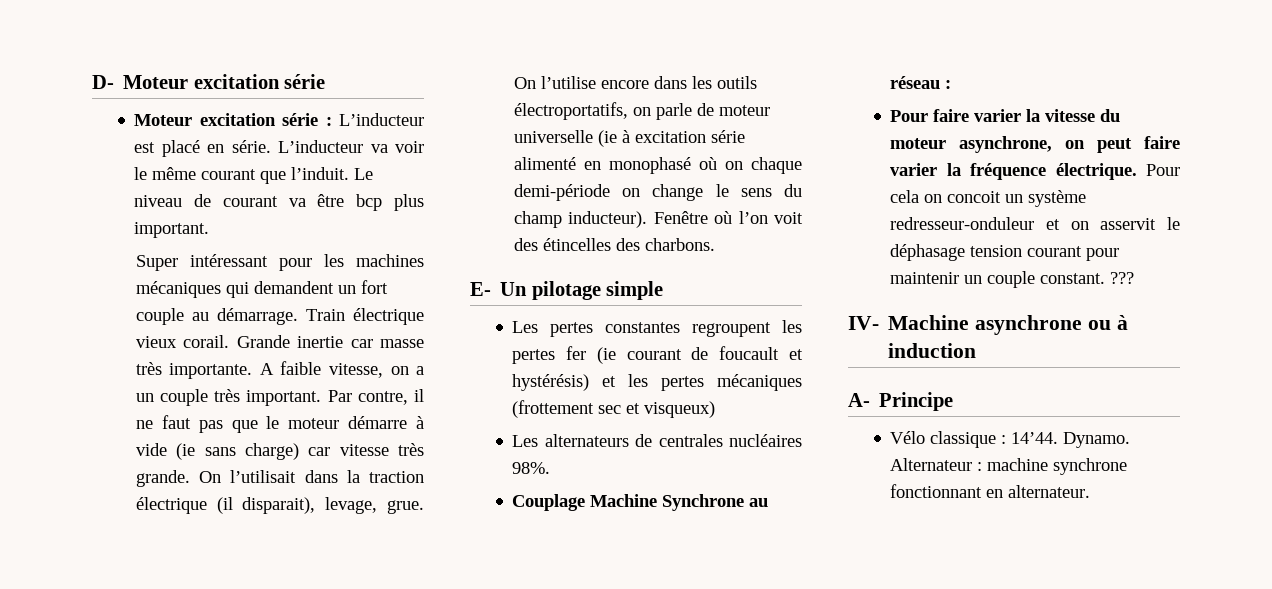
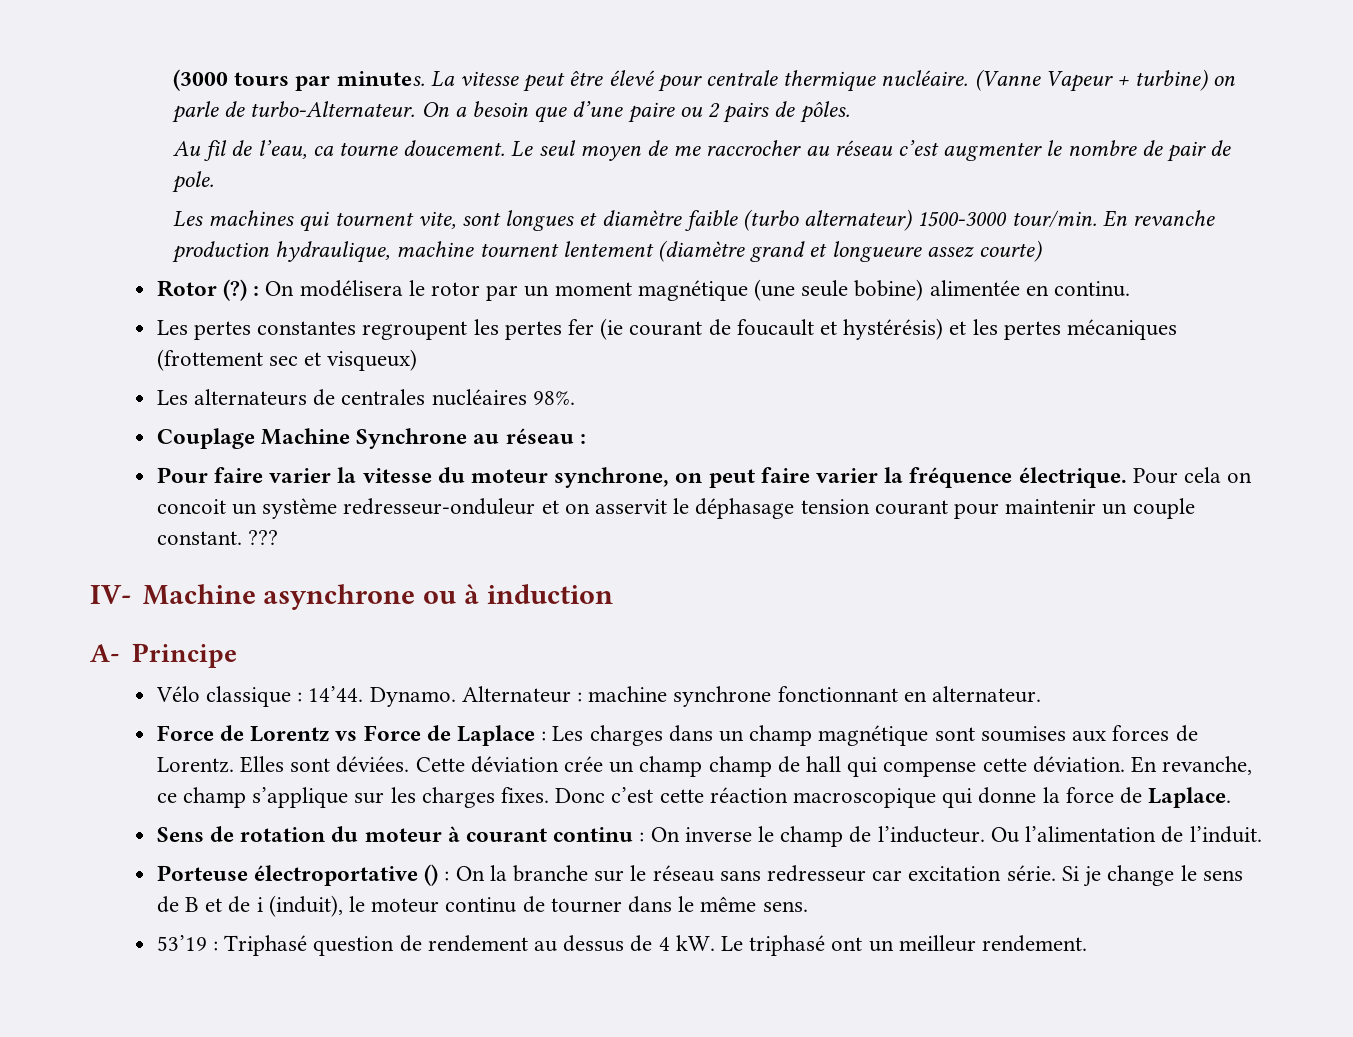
[92,74,326,89] [134,113,424,126] [134,140,425,157] [134,167,374,184] [134,194,424,211] [134,222,210,238] [135,254,425,271] [135,280,388,298] [135,308,424,325] [135,335,424,348] [135,361,424,379] [135,389,425,406] [135,415,425,433] [135,443,424,460] [135,470,424,487] [135,497,425,514] [513,76,757,89] [513,102,770,120] [513,130,745,147] [513,157,802,174] [513,184,802,201] [513,211,803,228] [513,238,715,251] [470,281,664,300] D- Moteur excitation série // Moteur excitation série : L’inducteur est placé en série. L’inducteur va voir le même courant que l’induit. Le niveau de courant va être bcp plus important. // Super intéressant pour les machines mécaniques qui demandent un fort couple au démarrage. Train électrique vieux corail. Grande inertie car masse très importante. A faible vitesse, on a un couple très important. Par contre, il ne faut pas que le moteur démarre à vide (ie sans charge) car vitesse très grande. On l’utilisait dans la traction électrique (il disparait), levage, grue. On l’utilise encore dans les outils électroportatifs, on parle de moteur universelle (ie à excitation série alimenté en monophasé où on chaque demi-période on change le sens du champ inducteur). Fenêtre où l’on voit des étincelles des charbons. // E- Un pilotage simple -> [172,69,1236,92] [171,101,850,123] [172,140,1232,162] [171,171,214,193] [172,209,1216,232] [171,240,1043,263] [156,279,1131,301] (3000 tours par minutes. La vitesse peut être élevé pour centrale thermique nucléaire. (Vanne Vapeur + turbine) on parle de turbo-Alternateur. On a besoin que d’une paire ou 2 pairs de pôles. // Au fil de l’eau, ca tourne doucement. Le seul moyen de me raccrocher au réseau c’est augmenter le nombre de pair de pole. // Les machines qui tournent vite, sont longues et diamètre faible (turbo alternateur) 1500-3000 tour/min. En revanche production hydraulique, machine tournent lentement (diamètre grand et longueure assez courte) // Rotor (?) : On modélisera le rotor par un moment magnétique (une seule bobine) alimentée en continu.
[959,136,1053,153] asynchrone, -> [554,467,670,488] synchrone,
(1091, 491) none -> [156,725,1198,746] [156,756,1253,777] [156,787,1232,808] [156,826,1262,847] [156,864,1243,887] [156,895,808,917] [156,935,1088,956] // Force de Lorentz vs Force de Laplace : Les charges dans un champ magnétique sont soumises aux forces de Lorentz. Elles sont déviées. Cette déviation crée un champ champ de hall qui compense cette déviation. En revanche, ce champ s’applique sur les charges fixes. Donc c’est cette réaction macroscopique qui donne la force de Laplace. // Sens de rotation du moteur à courant continu : On inverse le champ de l’inducteur. Ou l’alimentation de l’induit. // Porteuse électroportative () : On la branche sur le réseau sans redresseur car excitation série. Si je change le sens de B et de i (induit), le moteur continu de tourner dans le même sens. // 53’19 : Triphasé question de rendement au dessus de 4 kW. Le triphasé ont un meilleur rendement.

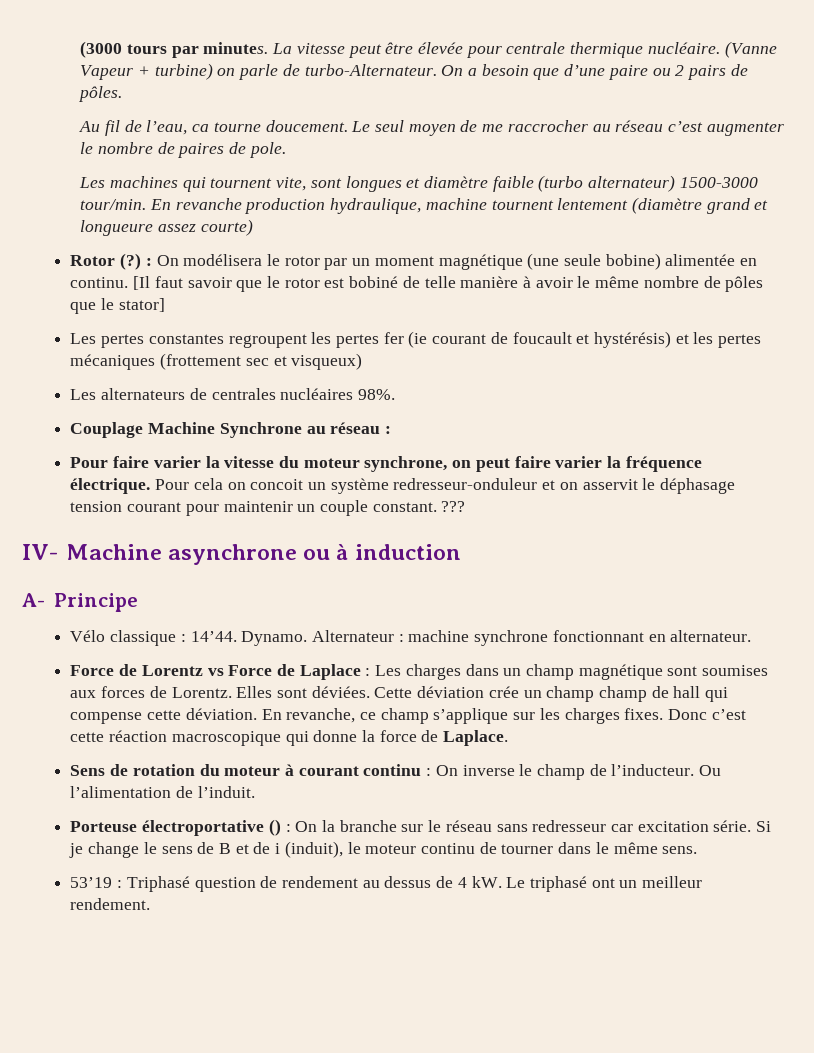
[608,70,655,86] élevé -> [417,42,463,54] élevée
[1167,141,1207,162] pair -> [177,143,225,158] paires
(1131, 289) none -> [133,276,764,292] [70,298,165,314] [Il faut savoir que le rotor est bobiné de telle manière à avoir le même nombre de pôles que le stator]

